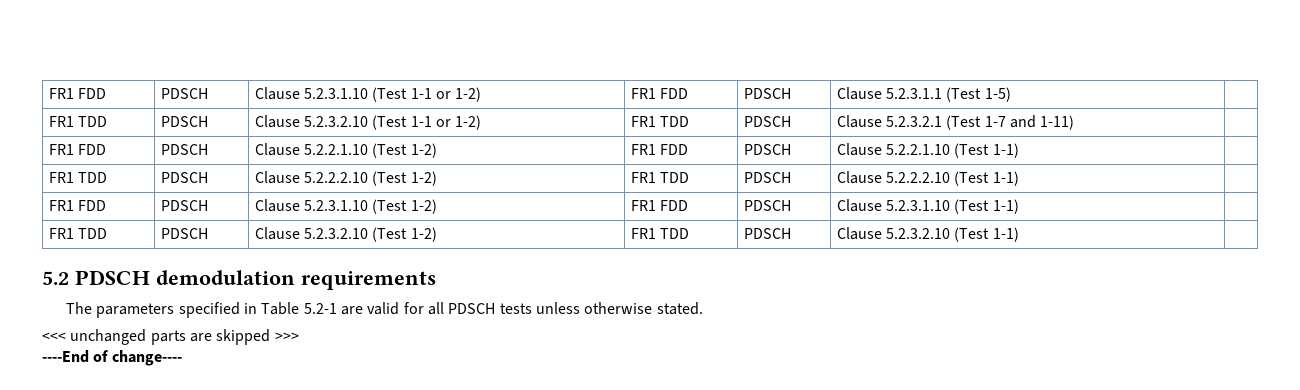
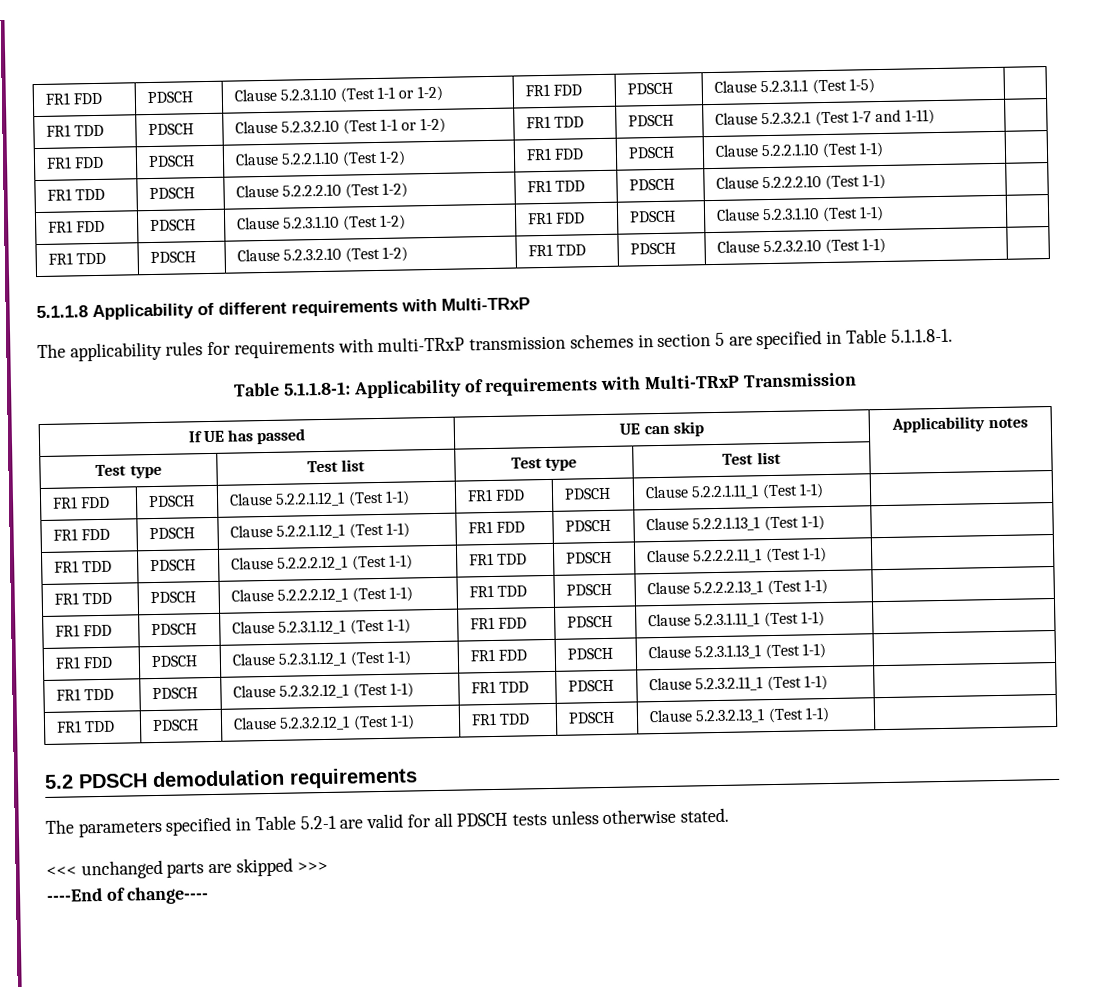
(1019, 234) none -> [36,297,530,321] [37,328,953,362] [233,372,857,399] [187,428,307,445] [619,421,704,437] [891,416,1028,433] [95,464,162,479] [306,459,366,473] [510,457,578,472] [722,451,781,465] [52,496,111,509] [148,495,196,508] [229,490,411,507] [467,488,526,502] [564,487,612,500] [645,483,825,500] [53,528,111,541] [149,527,196,540] [230,522,411,539] [468,520,526,534] [565,519,612,532] [646,515,826,532] [54,560,113,573] [150,559,197,572] [231,554,414,571] [469,552,528,566] [566,551,613,564] [647,547,828,564] [54,592,113,605] [150,591,197,604] [231,586,414,603] [469,584,528,598] [566,583,613,596] [647,579,829,596] [55,624,113,637] [151,623,198,636] [232,618,412,635] [470,616,528,630] [567,615,614,628] [648,611,826,628] [55,656,114,669] [151,655,199,668] [232,650,413,667] [470,648,528,662] [567,647,614,660] [648,643,827,660] [56,688,115,701] [152,687,199,700] [233,682,415,699] [471,680,530,694] [568,679,615,692] [649,675,829,692] [56,720,116,733] [152,719,200,732] [233,714,416,731] [471,712,531,726] [568,711,616,724] [649,706,831,724] // 5.1.1.8 Applicability of different requirements with Multi-TRxP // The applicability rules for requirements with multi-TRxP transmission schemes in section 5 are specified in Table 5.1.1.8-1. // Table 5.1.1.8-1: Applicability of requirements with Multi-TRxP Transmission // If UE has passed | UE can skip | Applicability notes // Test type | Test list | Test type | Test list | // FR1 FDD | PDSCH | Clause 5.2.2.1.12_1 (Test 1-1) | FR1 FDD | PDSCH | Clause 5.2.2.1.11_1 (Test 1-1) | // FR1 FDD | PDSCH | Clause 5.2.2.1.12_1 (Test 1-1) | FR1 FDD | PDSCH | Clause 5.2.2.1.13_1 (Test 1-1) | // FR1 TDD | PDSCH | Clause 5.2.2.2.12_1 (Test 1-1) | FR1 TDD | PDSCH | Clause 5.2.2.2.11_1 (Test 1-1) | // FR1 TDD | PDSCH | Clause 5.2.2.2.12_1 (Test 1-1) | FR1 TDD | PDSCH | Clause 5.2.2.2.13_1 (Test 1-1) | // FR1 FDD | PDSCH | Clause 5.2.3.1.12_1 (Test 1-1) | FR1 FDD | PDSCH | Clause 5.2.3.1.11_1 (Test 1-1) | // FR1 FDD | PDSCH | Clause 5.2.3.1.12_1 (Test 1-1) | FR1 FDD | PDSCH | Clause 5.2.3.1.13_1 (Test 1-1) | // FR1 TDD | PDSCH | Clause 5.2.3.2.12_1 (Test 1-1) | FR1 TDD | PDSCH | Clause 5.2.3.2.11_1 (Test 1-1) | // FR1 TDD | PDSCH | Clause 5.2.3.2.12_1 (Test 1-1) | FR1 TDD | PDSCH | Clause 5.2.3.2.13_1 (Test 1-1) |

